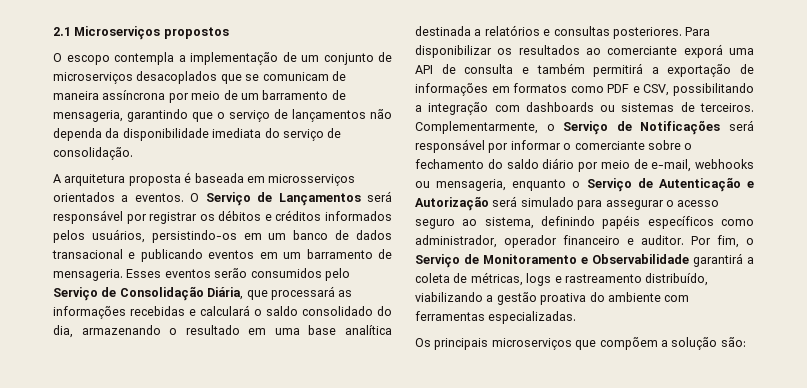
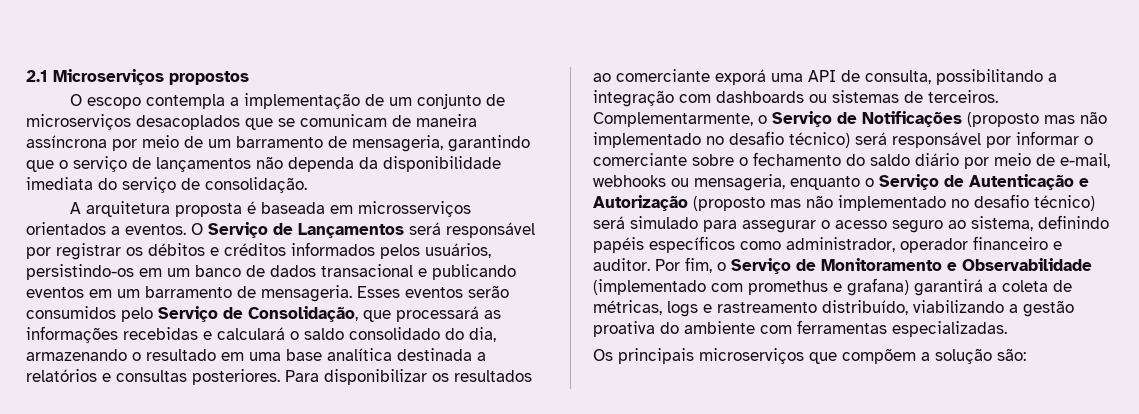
[119,286,244,301] Consolidação Diária, -> [248,306,358,322] Consolidação,
[464,63,754,77] [415,83,670,96] consulta e também permitirá a exportação de informações em formatos como PDF e CSV, -> [865,70,931,84] consulta,
(721, 127) none -> [967,111,1107,127] [593,131,850,148] (proposto mas não implementado no desafio técnico)
(489, 203) none -> [693,194,1095,211] (proposto mas não implementado no desafio técnico)
(689, 259) none -> [593,278,909,296] (implementado com promethus e grafana)

